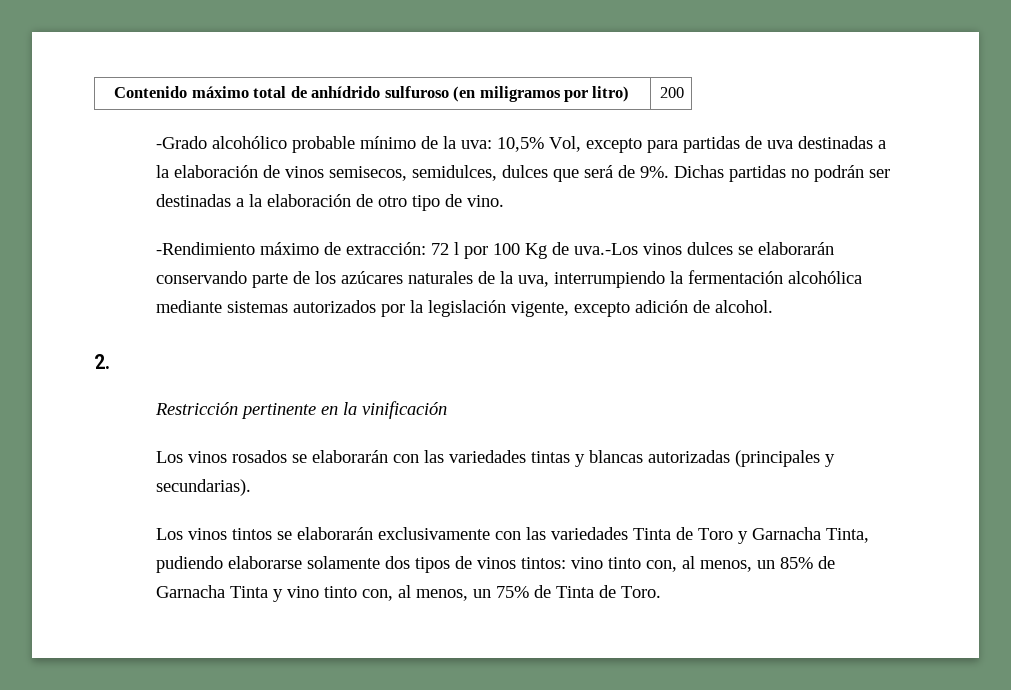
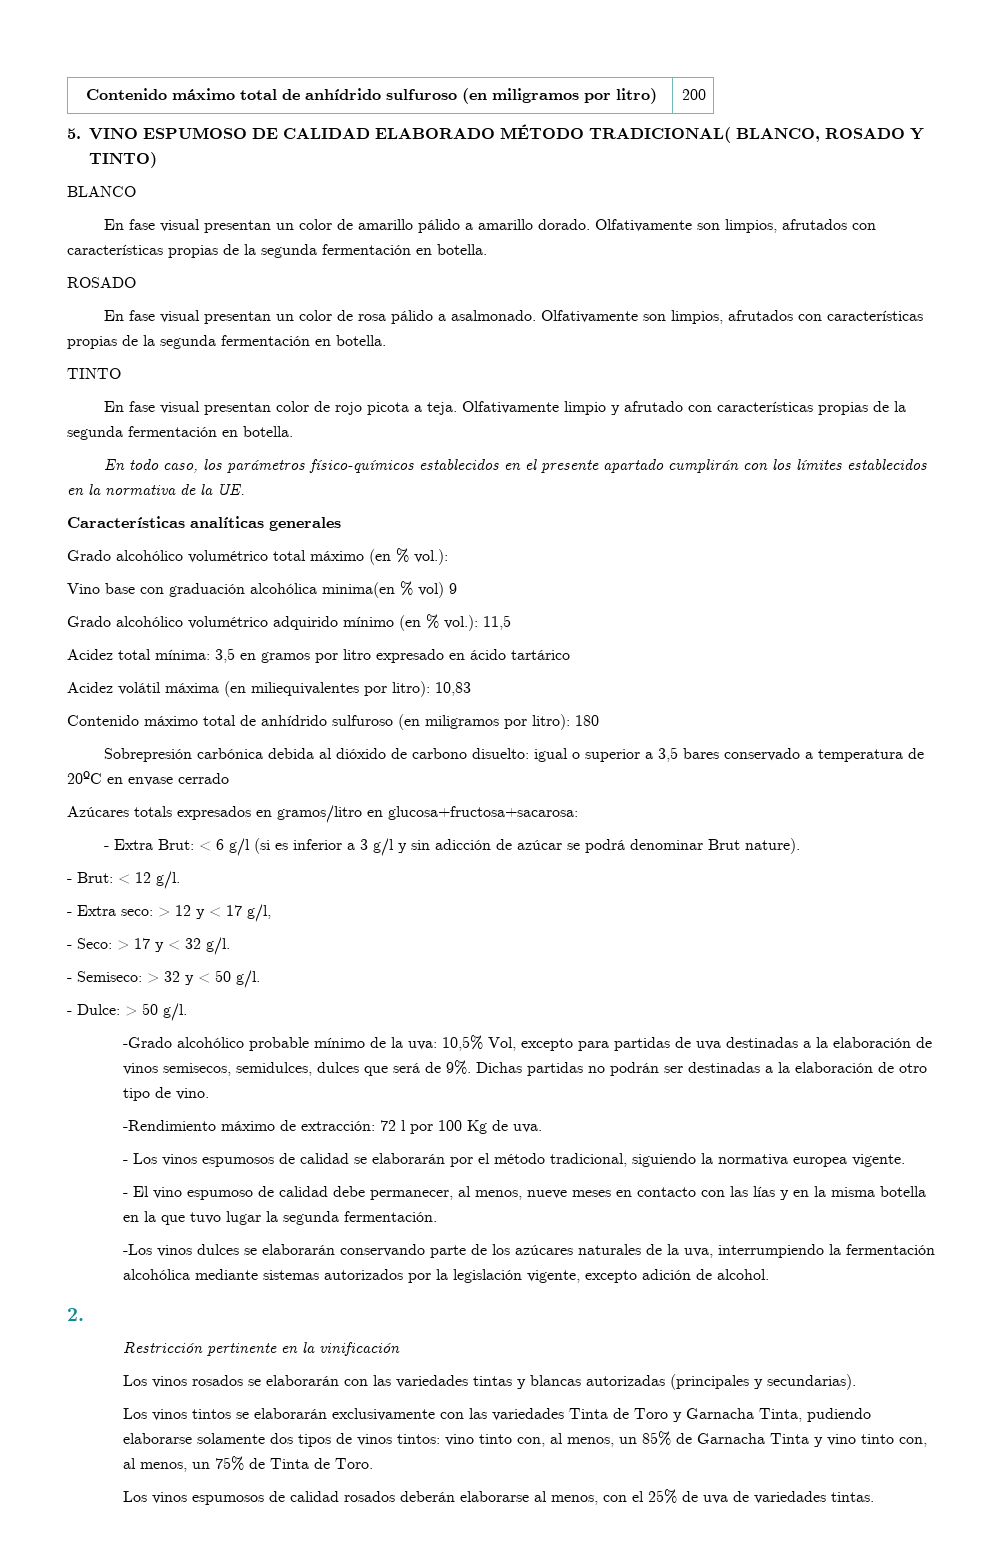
(684, 92) none -> [67,124,924,143] [89,152,157,168] [67,186,136,197] [103,219,876,233] [67,244,487,258] [67,277,136,288] [103,310,923,324] [67,335,386,349] [67,368,121,379] [103,401,906,415] [67,426,293,440] [103,459,927,473] [67,484,245,495] [67,516,341,531] [67,548,448,565] [67,581,457,598] [67,614,511,631] [67,648,570,663] [67,681,471,697] [67,714,599,730] [103,747,924,762] [67,771,229,786] [67,805,578,823] [103,838,800,856] [67,871,180,889] [67,904,271,922] [67,937,230,955] [67,970,260,988] [67,1003,187,1021] // 5. VINO ESPUMOSO DE CALIDAD ELABORADO MÉTODO TRADICIONAL( BLANCO, ROSADO Y TINTO) // BLANCO // En fase visual presentan un color de amarillo pálido a amarillo dorado. Olfativamente son limpios, afrutados con características propias de la segunda fermentación en botella. // ROSADO // En fase visual presentan un color de rosa pálido a asalmonado. Olfativamente son limpios, afrutados con características propias de la segunda fermentación en botella. // TINTO // En fase visual presentan color de rojo picota a teja. Olfativamente limpio y afrutado con características propias de la segunda fermentación en botella. // En todo caso, los parámetros físico-químicos establecidos en el presente apartado cumplirán con los límites establecidos en la normativa de la UE. // Características analíticas generales // Grado alcohólico volumétrico total máximo (en % vol.): // Vino base con graduación alcohólica minima(en % vol) 9 // Grado alcohólico volumétrico adquirido mínimo (en % vol.): 11,5 // Acidez total mínima: 3,5 en gramos por litro expresado en ácido tartárico // Acidez volátil máxima (en miliequivalentes por litro): 10,83 // Contenido máximo total de anhídrido sulfuroso (en miligramos por litro): 180 // Sobrepresión carbónica debida al dióxido de carbono disuelto: igual o superior a 3,5 bares conservado a temperatura de 20ºC en envase cerrado // Azúcares totals expresados en gramos/litro en glucosa+fructosa+sacarosa: // - Extra Brut: < 6 g/l (si es inferior a 3 g/l y sin adicción de azúcar se podrá denominar Brut nature). // - Brut: < 12 g/l. // - Extra seco: > 12 y < 17 g/l, // - Seco: > 17 y < 32 g/l. // - Semiseco: > 32 y < 50 g/l. // - Dulce: > 50 g/l.
[573,243,638,255] uva.-Los -> [513,1124,543,1133] [123,1153,906,1167] [123,1186,927,1200] [123,1211,438,1225] [123,1244,153,1255] uva. // - Los vinos espumosos de calidad se elaborarán por el método tradicional, siguiendo la normativa europea vigente. // - El vino espumoso de calidad debe permanecer, al menos, nueve meses en contacto con las lías y en la misma botella en la que tuvo lugar la segunda fermentación. // -Los
(661, 592) none -> [123,1489,875,1505] // Los vinos espumosos de calidad rosados deberán elaborarse al menos, con el 25% de uva de variedades tintas.

